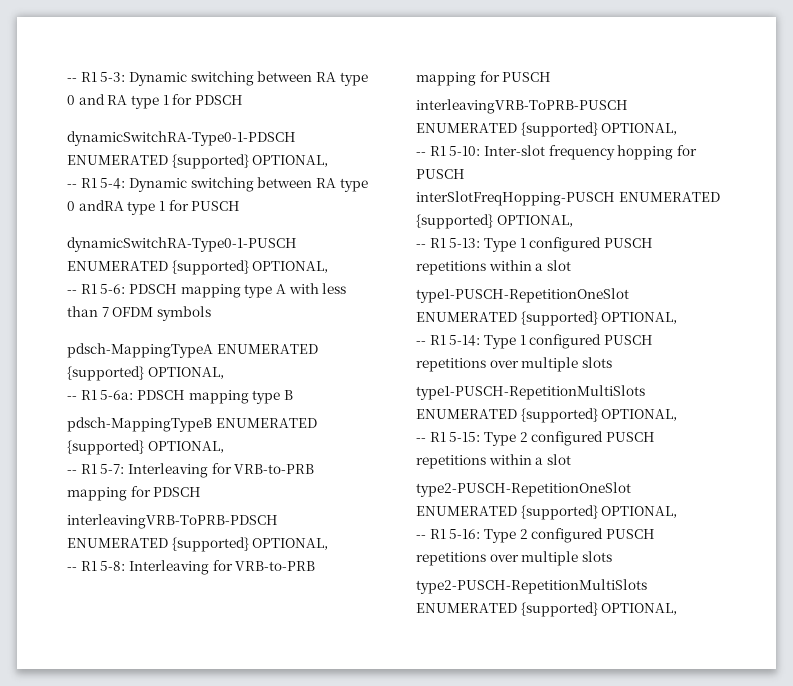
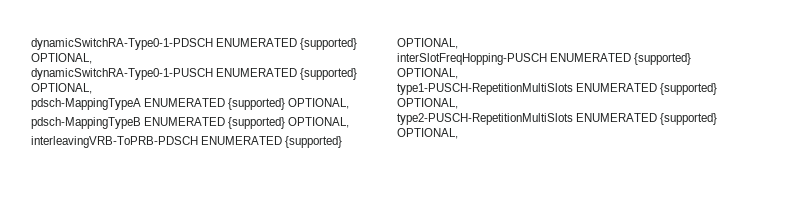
[67,71,368,86] [67,94,243,109] [67,131,296,146] [67,154,329,169] [67,177,368,192] [67,200,241,215] [67,237,297,252] [67,260,329,275] [67,283,347,298] [67,306,211,321] [67,343,318,358] [67,366,224,381] [67,390,293,404] [67,417,317,432] [67,440,224,455] [67,463,315,478] [67,486,202,501] [67,514,278,529] [67,537,329,552] [67,560,316,575] [416,71,552,86] [416,99,628,114] [416,122,678,137] [416,145,697,160] [416,169,465,179] [416,191,720,206] [416,214,573,229] [416,237,653,252] [416,260,571,275] [416,288,629,303] [416,311,678,326] [416,334,653,349] [416,357,612,372] [416,385,645,400] [416,408,678,423] [416,431,655,446] [416,454,571,469] [416,482,631,497] [416,505,678,520] [416,528,655,543] [416,551,612,566] -- R1 5-3: Dynamic switching between RA type 0 and RA type 1 for PDSCH // dynamicSwitchRA-Type0-1-PDSCH ENUMERATED {supported} OPTIONAL, // -- R1 5-4: Dynamic switching between RA type 0 andRA type 1 for PUSCH // dynamicSwitchRA-Type0-1-PUSCH ENUMERATED {supported} OPTIONAL, // -- R1 5-6: PDSCH mapping type A with less than 7 OFDM symbols // pdsch-MappingTypeA ENUMERATED {supported} OPTIONAL, // -- R1 5-6a: PDSCH mapping type B // pdsch-MappingTypeB ENUMERATED {supported} OPTIONAL, // -- R1 5-7: Interleaving for VRB-to-PRB mapping for PDSCH // interleavingVRB-ToPRB-PDSCH ENUMERATED {supported} OPTIONAL, // -- R1 5-8: Interleaving for VRB-to-PRB mapping for PUSCH // interleavingVRB-ToPRB-PUSCH ENUMERATED {supported} OPTIONAL, // -- R1 5-10: Inter-slot frequency hopping for PUSCH // interSlotFreqHopping-PUSCH ENUMERATED {supported} OPTIONAL, // -- R1 5-13: Type 1 configured PUSCH repetitions within a slot // type1-PUSCH-RepetitionOneSlot ENUMERATED {supported} OPTIONAL, // -- R1 5-14: Type 1 configured PUSCH repetitions over multiple slots // type1-PUSCH-RepetitionMultiSlots ENUMERATED {supported} OPTIONAL, // -- R1 5-15: Type 2 configured PUSCH repetitions within a slot // type2-PUSCH-RepetitionOneSlot ENUMERATED {supported} OPTIONAL, // -- R1 5-16: Type 2 configured PUSCH repetitions over multiple slots -> [31,38,358,50] [31,53,92,64] [31,68,358,80] [31,83,92,94] [31,98,350,110] [31,117,350,129] [31,136,343,148] [397,38,458,49] [397,53,692,65] [397,68,458,79] [397,83,718,95] [397,98,458,109] dynamicSwitchRA-Type0-1-PDSCH ENUMERATED {supported} OPTIONAL, // dynamicSwitchRA-Type0-1-PUSCH ENUMERATED {supported} OPTIONAL, // pdsch-MappingTypeA ENUMERATED {supported} OPTIONAL, // pdsch-MappingTypeB ENUMERATED {supported} OPTIONAL, // interleavingVRB-ToPRB-PDSCH ENUMERATED {supported} OPTIONAL, // interSlotFreqHopping-PUSCH ENUMERATED {supported} OPTIONAL, // type1-PUSCH-RepetitionMultiSlots ENUMERATED {supported} OPTIONAL,

